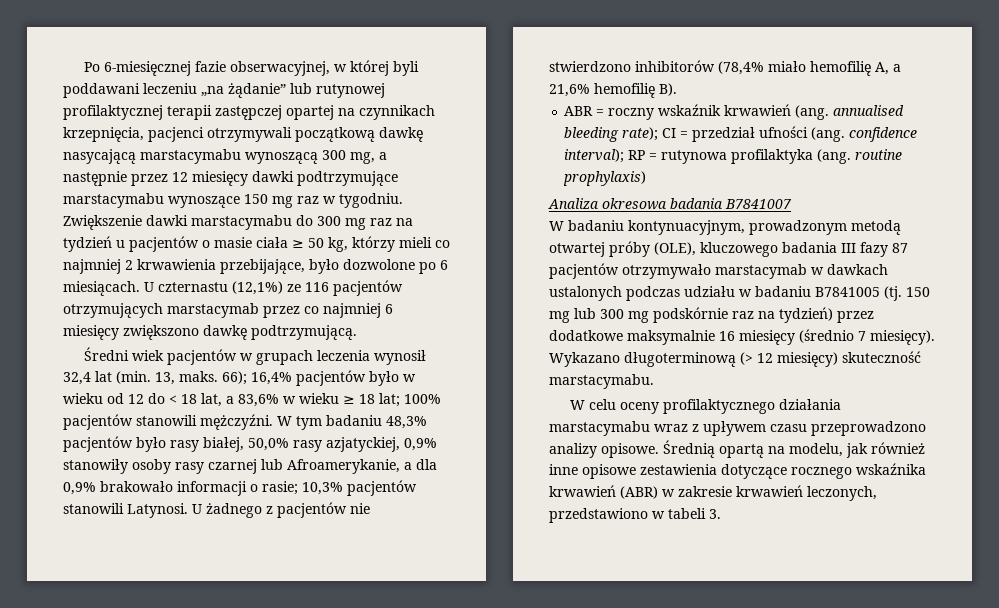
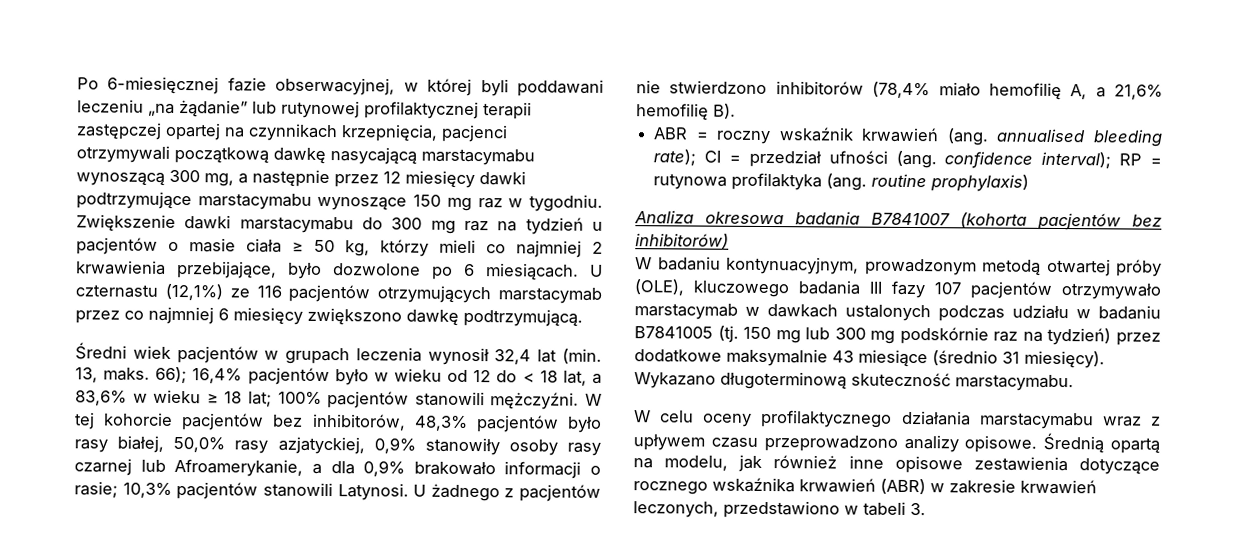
[296,415,382,430] tym badaniu -> [74,412,406,431] tej kohorcie pacjentów bez inhibitorów,
(792, 204) none -> [960,212,1162,231] [635,233,729,249] (kohorta pacjentów bez inhibitorów)
[892,243,908,253] 87 -> [934,282,961,295] 107
[719,329,935,345] [549,352,838,367] 16 miesięcy (średnio 7 miesięcy). Wykazano długoterminową (> 12 miesięcy) -> [832,349,1105,369] [634,371,847,390] 43 miesiące (średnio 31 miesięcy). Wykazano długoterminową

